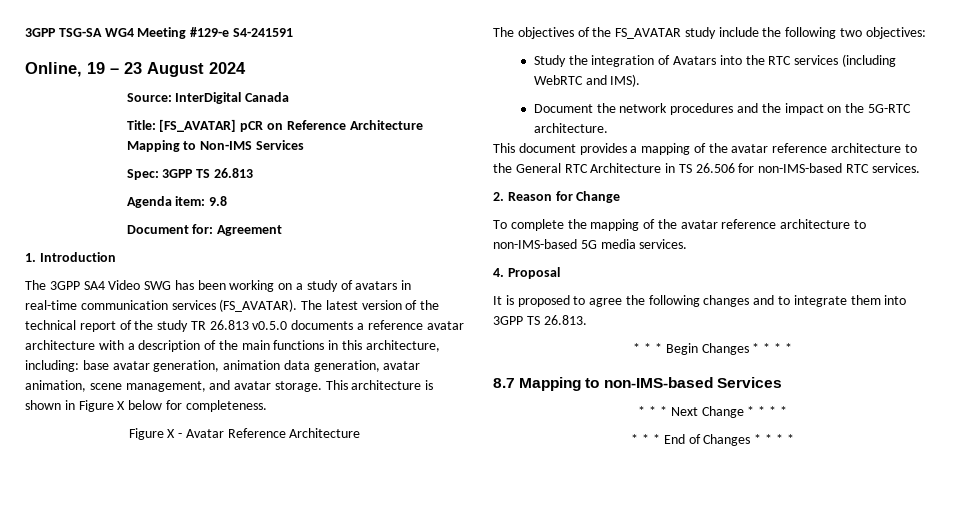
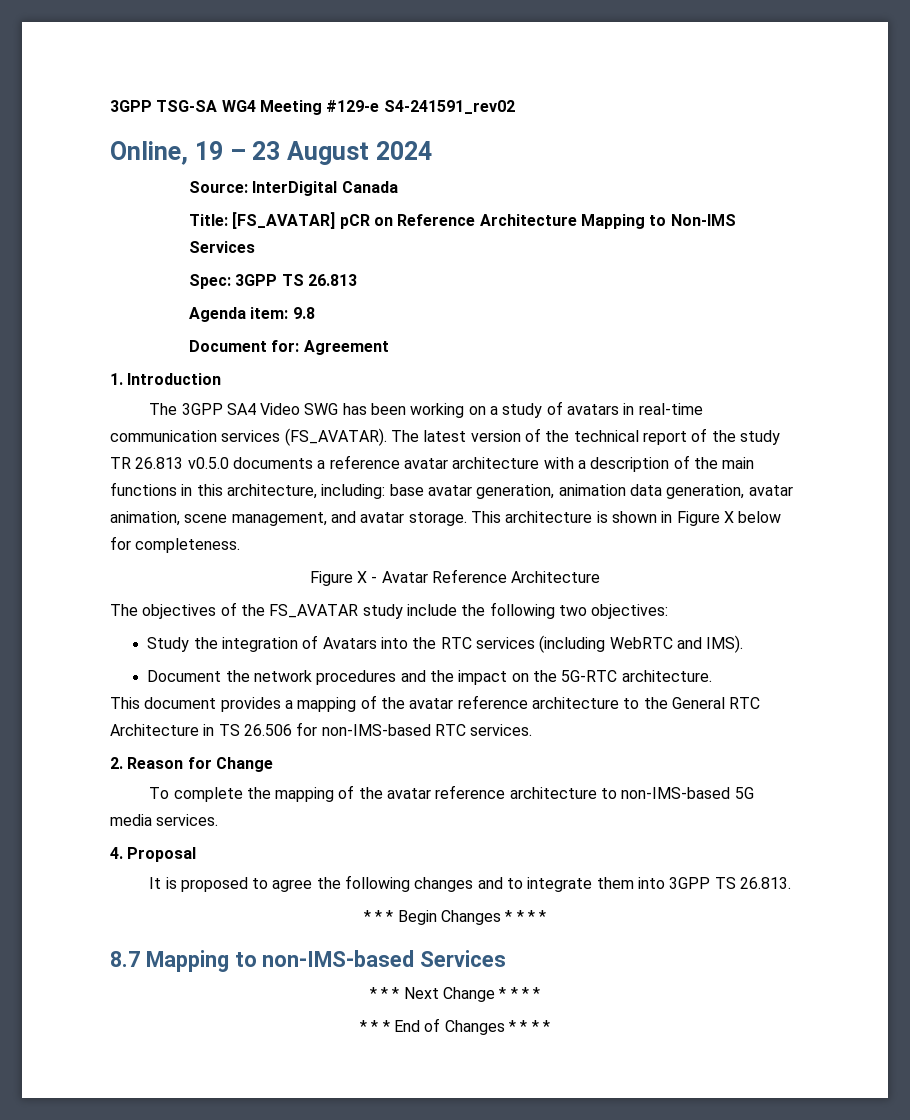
[232,28,293,37] S4-241591 -> [383,100,515,114] S4-241591_rev02

